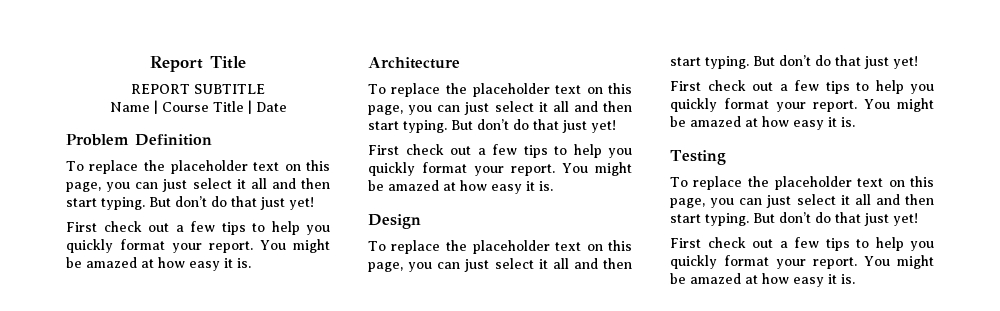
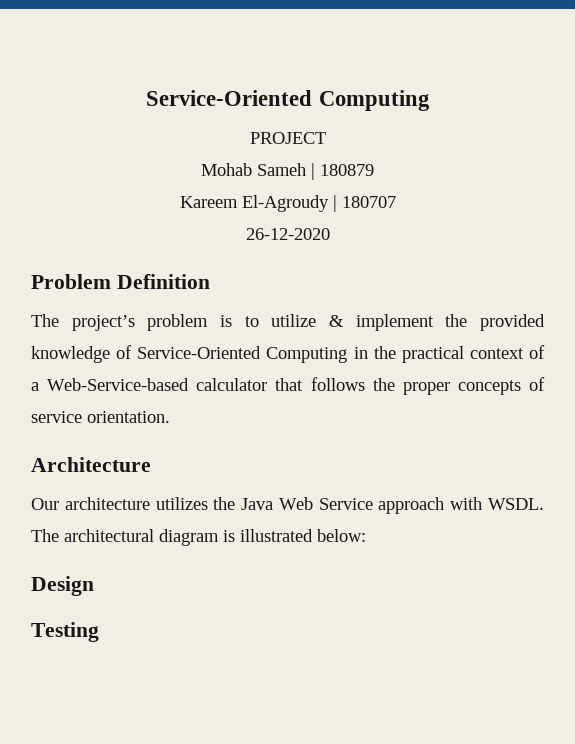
[150,56,246,72] [131,84,265,94] [109,100,287,114] [66,134,212,146] [66,160,330,174] [66,178,330,192] [66,196,314,210] [66,221,330,235] [66,239,330,253] [66,257,251,271] [368,57,460,69] [368,83,632,97] [368,101,632,115] [368,119,616,133] [368,144,632,158] [368,162,632,176] [368,180,553,194] [368,214,421,229] [368,240,632,254] [368,258,632,272] [670,55,918,69] [670,80,934,94] [670,98,934,112] [670,116,855,130] [670,150,726,165] [670,176,934,190] [670,194,934,208] [670,212,918,226] [670,237,934,251] [670,255,934,269] [670,273,855,287] Report Title // REPORT SUBTITLE // Name | Course Title | Date // Problem Definition // To replace the placeholder text on this page, you can just select it all and then start typing. But don’t do that just yet! // First check out a few tips to help you quickly format your report. You might be amazed at how easy it is. // Architecture // To replace the placeholder text on this page, you can just select it all and then start typing. But don’t do that just yet! // First check out a few tips to help you quickly format your report. You might be amazed at how easy it is. // Design // To replace the placeholder text on this page, you can just select it all and then start typing. But don’t do that just yet! // First check out a few tips to help you quickly format your report. You might be amazed at how easy it is. // Testing // To replace the placeholder text on this page, you can just select it all and then start typing. But don’t do that just yet! // First check out a few tips to help you quickly format your report. You might be amazed at how easy it is. -> [146,90,430,111] [249,132,326,144] [201,163,374,180] [179,195,396,212] [245,228,330,240] [31,274,210,289] [31,314,545,331] [31,345,545,363] [31,377,545,395] [31,411,170,423] [31,457,151,472] [31,497,544,514] [31,529,366,546] [31,576,94,596] [31,622,99,642] Service-Oriented Computing // PROJECT // Mohab Sameh | 180879 // Kareem El-Agroudy | 180707 // 26-12-2020 // Problem Definition // The project’s problem is to utilize & implement the provided knowledge of Service-Oriented Computing in the practical context of a Web-Service-based calculator that follows the proper concepts of service orientation. // Architecture // Our architecture utilizes the Java Web Service approach with WSDL. The architectural diagram is illustrated below: // Design // Testing

